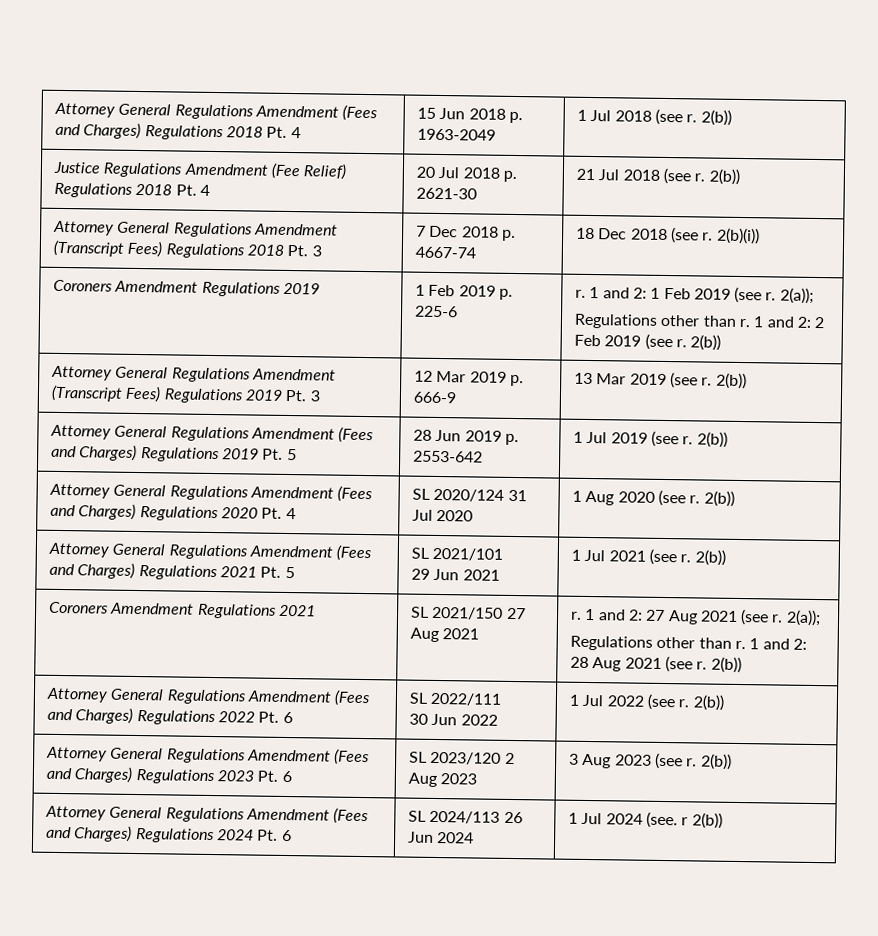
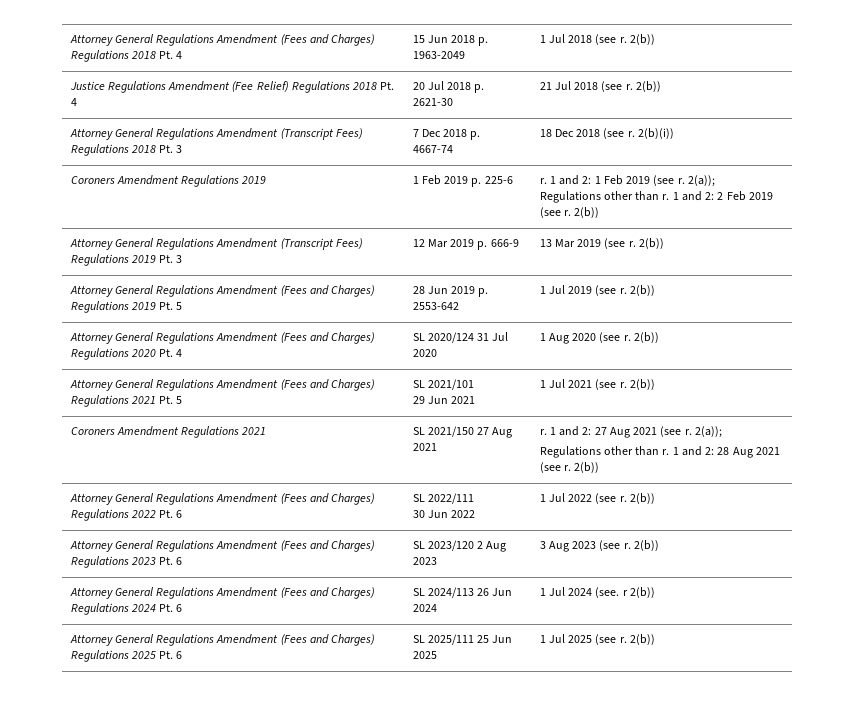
(723, 820) none -> [69,634,376,646] [70,650,183,662] [412,634,513,645] [412,651,437,659] [539,634,655,645] // Attorney General Regulations Amendment (Fees and Charges) Regulations 2025 Pt. 6 | SL 2025/111 25 Jun 2025 | 1 Jul 2025 (see r. 2(b))

